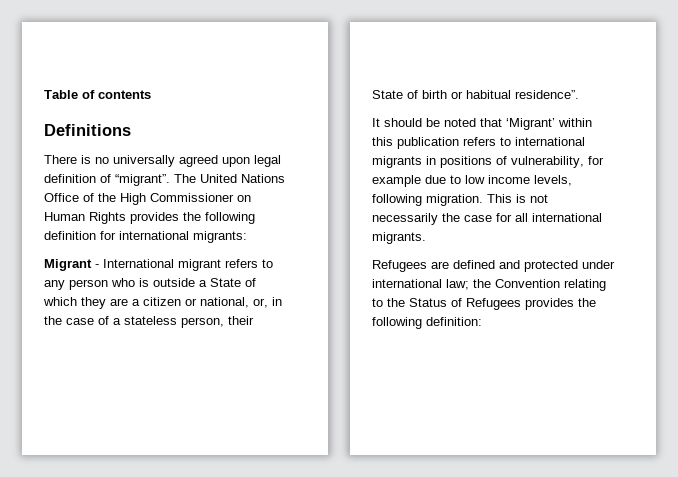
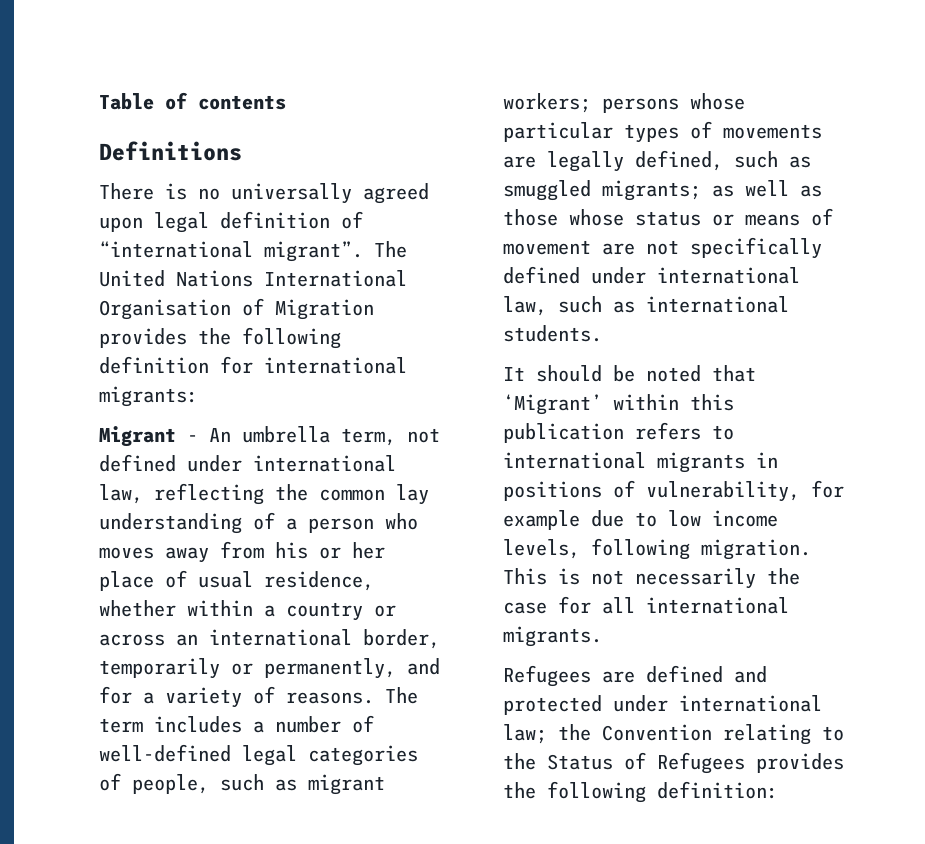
[115,174,170,186] “migrant”. -> [99,241,363,262] “international migrant”.
[44,193,251,205] [44,212,126,224] Office of the High Commissioner on Human Rights -> [264,270,407,287] [99,298,374,320] International Organisation of Migration
[103,259,273,271] [44,278,256,290] [43,297,282,309] [44,316,254,328] [372,90,579,99] International migrant refers to any person who is outside a State of which they are a citizen or national, or, in the case of a stateless person, their State of birth or habitual residence”. -> [209,426,440,446] [99,454,396,472] [99,483,429,505] [99,512,418,534] [99,541,385,563] [99,570,374,591] [99,600,396,621] [99,629,440,649] [99,658,440,679] [99,686,418,708] [99,715,374,733] [99,744,418,766] [99,773,385,795] [503,93,745,113] [503,121,822,143] [503,150,811,172] [503,180,822,201] [503,208,833,226] [503,237,822,259] [503,266,800,284] [503,296,789,316] [503,325,602,342] An umbrella term, not defined under international law, reflecting the common lay understanding of a person who moves away from his or her place of usual residence, whether within a country or across an international border, temporarily or permanently, and for a variety of reasons. The term includes a number of well-defined legal categories of people, such as migrant workers; persons whose particular types of movements are legally defined, such as smuggled migrants; as well as those whose status or means of movement are not specifically defined under international law, such as international students.

